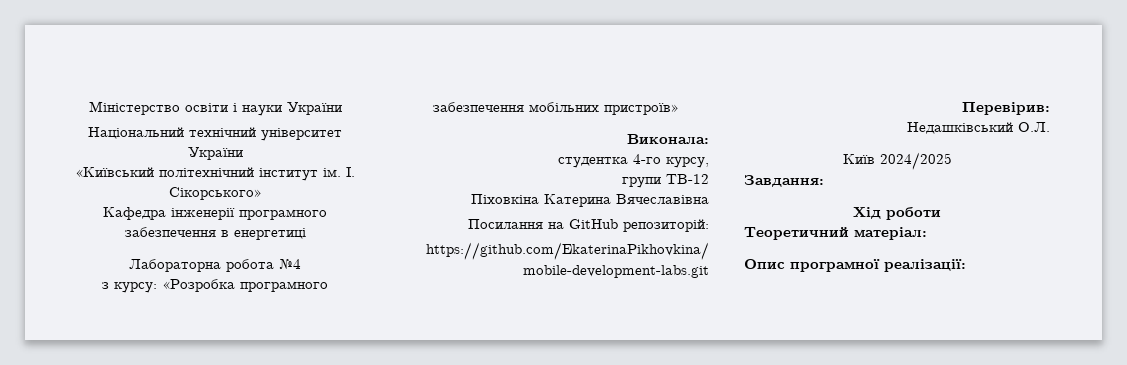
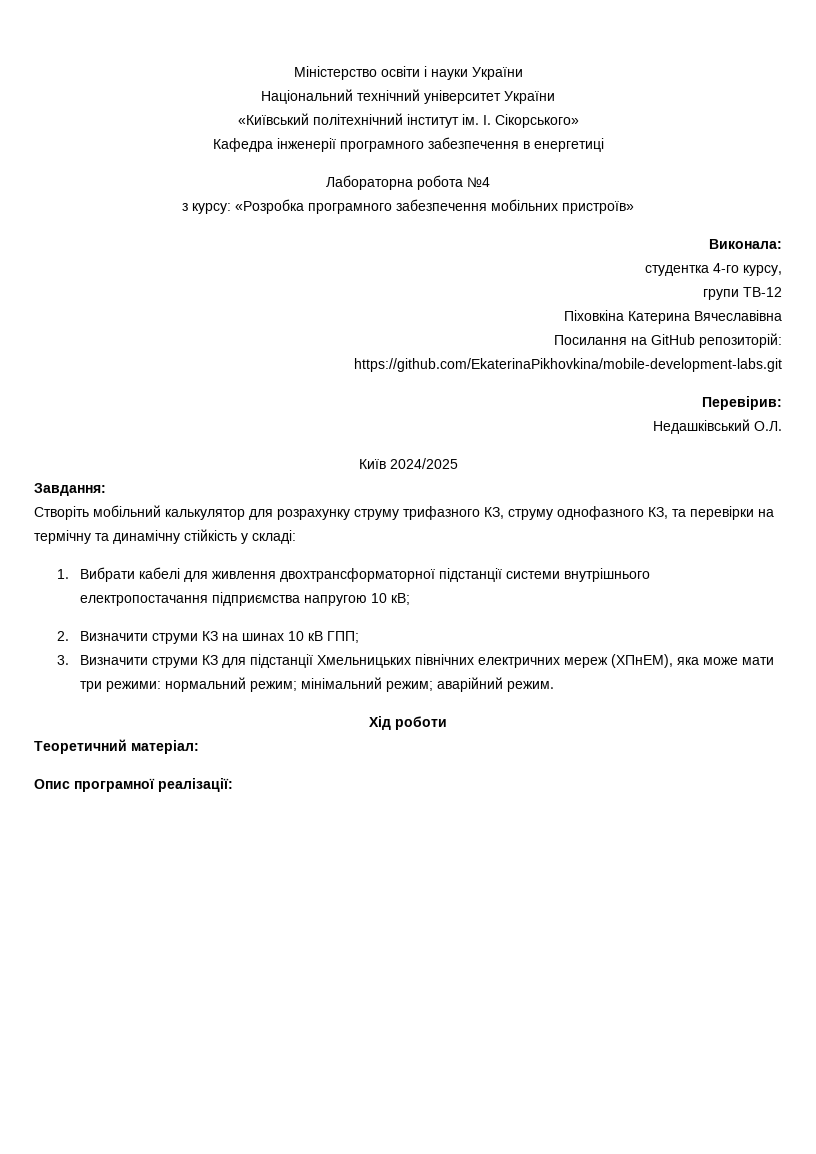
(824, 181) none -> [34,505,774,520] [34,529,296,544] [57,567,651,582] [80,592,411,606] [57,631,360,644] [57,654,775,668] [80,677,555,692] // Створіть мобільний калькулятор для розрахунку струму трифазного КЗ, струму однофазного КЗ, та перевірки на термічну та динамічну стійкість у складі: // 1. Вибрати кабелі для живлення двохтрансформаторної підстанції системи внутрішнього електропостачання підприємства напругою 10 кВ; // 2. Визначити струми КЗ на шинах 10 кВ ГПП; // 3. Визначити струми КЗ для підстанції Хмельницьких північних електричних мереж (ХПнЕМ), яка може мати три режими: нормальний режим; мінімальний режим; аварійний режим.

